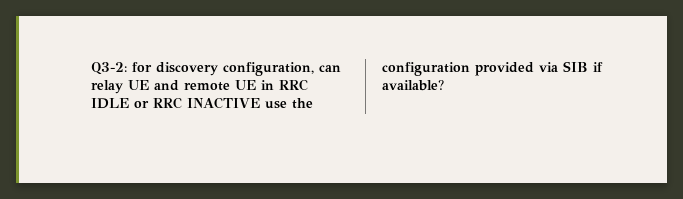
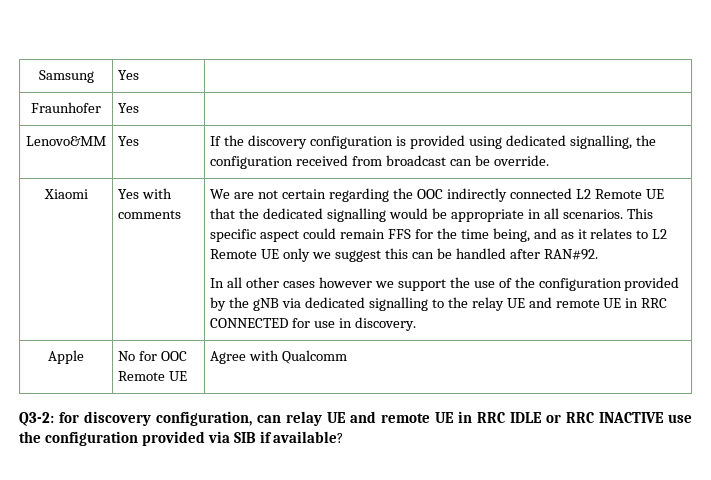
(91, 68) none -> [38,70,94,83] [118,70,140,80] [31,102,101,113] [118,103,140,113] [26,136,106,146] [118,136,140,146] [210,135,656,149] [210,155,549,169] [43,189,88,199] [118,188,173,199] [118,210,182,219] [210,188,664,202] [210,208,653,222] [210,228,668,242] [210,248,598,262] [210,277,680,291] [210,297,668,311] [210,317,417,331] [48,350,84,364] [118,351,188,361] [118,371,188,381] [210,350,348,364] Samsung | Yes | // Fraunhofer | Yes | // Lenovo&MM | Yes | If the discovery configuration is provided using dedicated signalling, the configuration received from broadcast can be override. // Xiaomi | Yes with comments | We are not certain regarding the OOC indirectly connected L2 Remote UE that the dedicated signalling would be appropriate in all scenarios. This specific aspect could remain FFS for the time being, and as it relates to L2 Remote UE only we suggest this can be handled after RAN#92. // In all other cases however we support the use of the configuration provided by the gNB via dedicated signalling to the relay UE and remote UE in RRC CONNECTED for use in discovery. // Apple | No for OOC Remote UE | Agree with Qualcomm //

